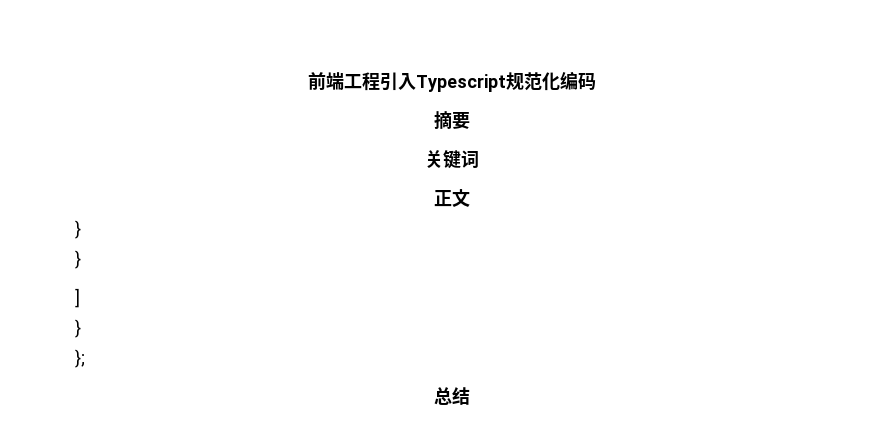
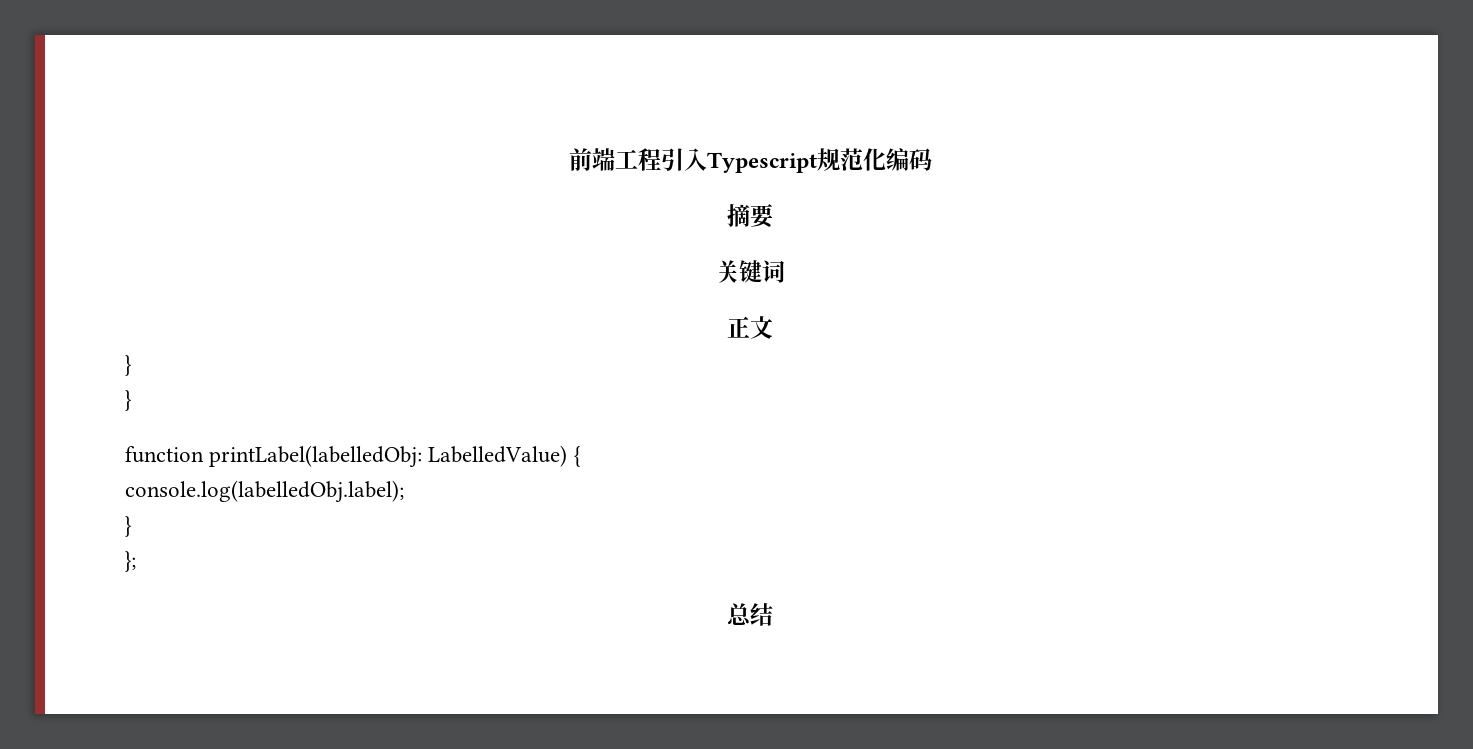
[75,288,80,308] ] -> [125,445,581,468] [125,480,404,503] function printLabel(labelledObj: LabelledValue) { // console.log(labelledObj.label);

